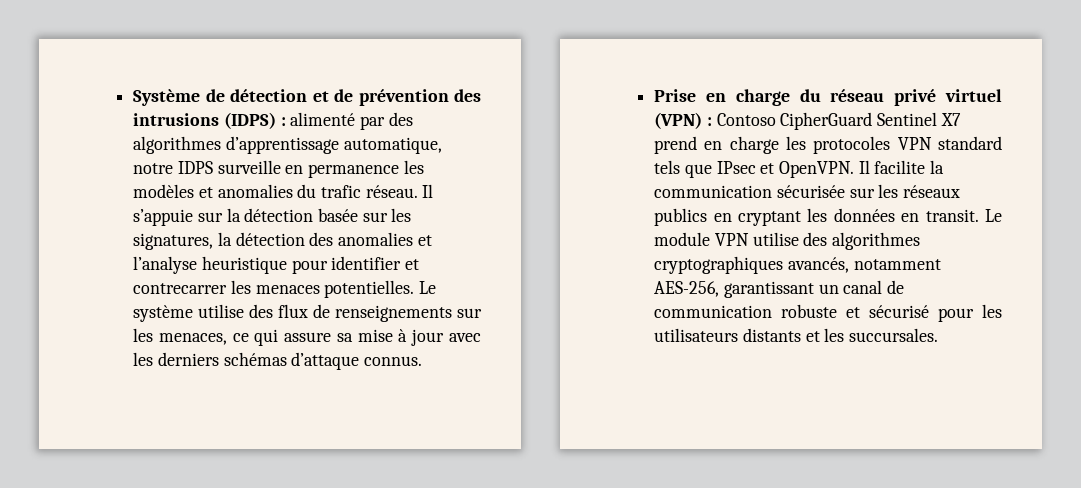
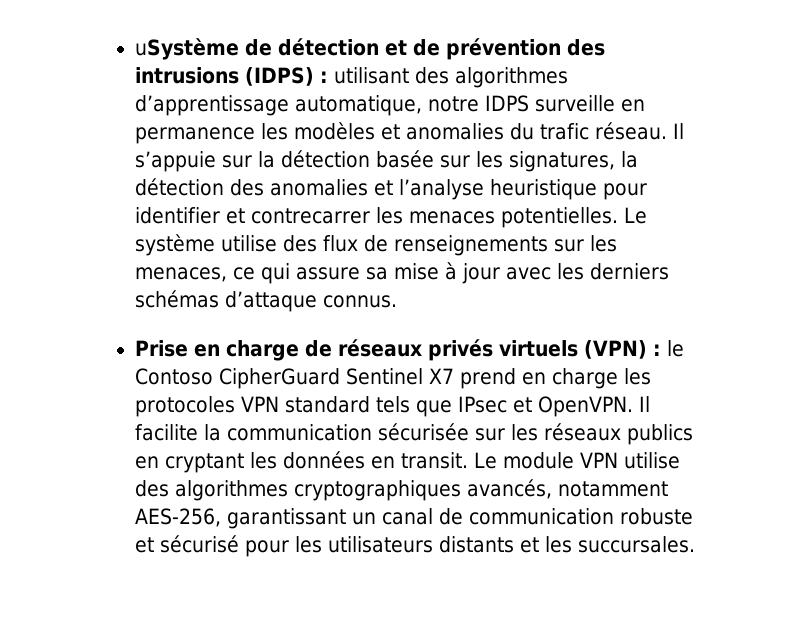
[133,89,201,106] Système -> [135,38,240,60] uSystème
[290,112,386,130] alimenté par -> [334,67,410,84] utilisant
[799,89,1002,106] du réseau privé virtuel -> [305,339,579,361] de réseaux privés virtuels
(712, 121) none -> [667,340,685,357] le

